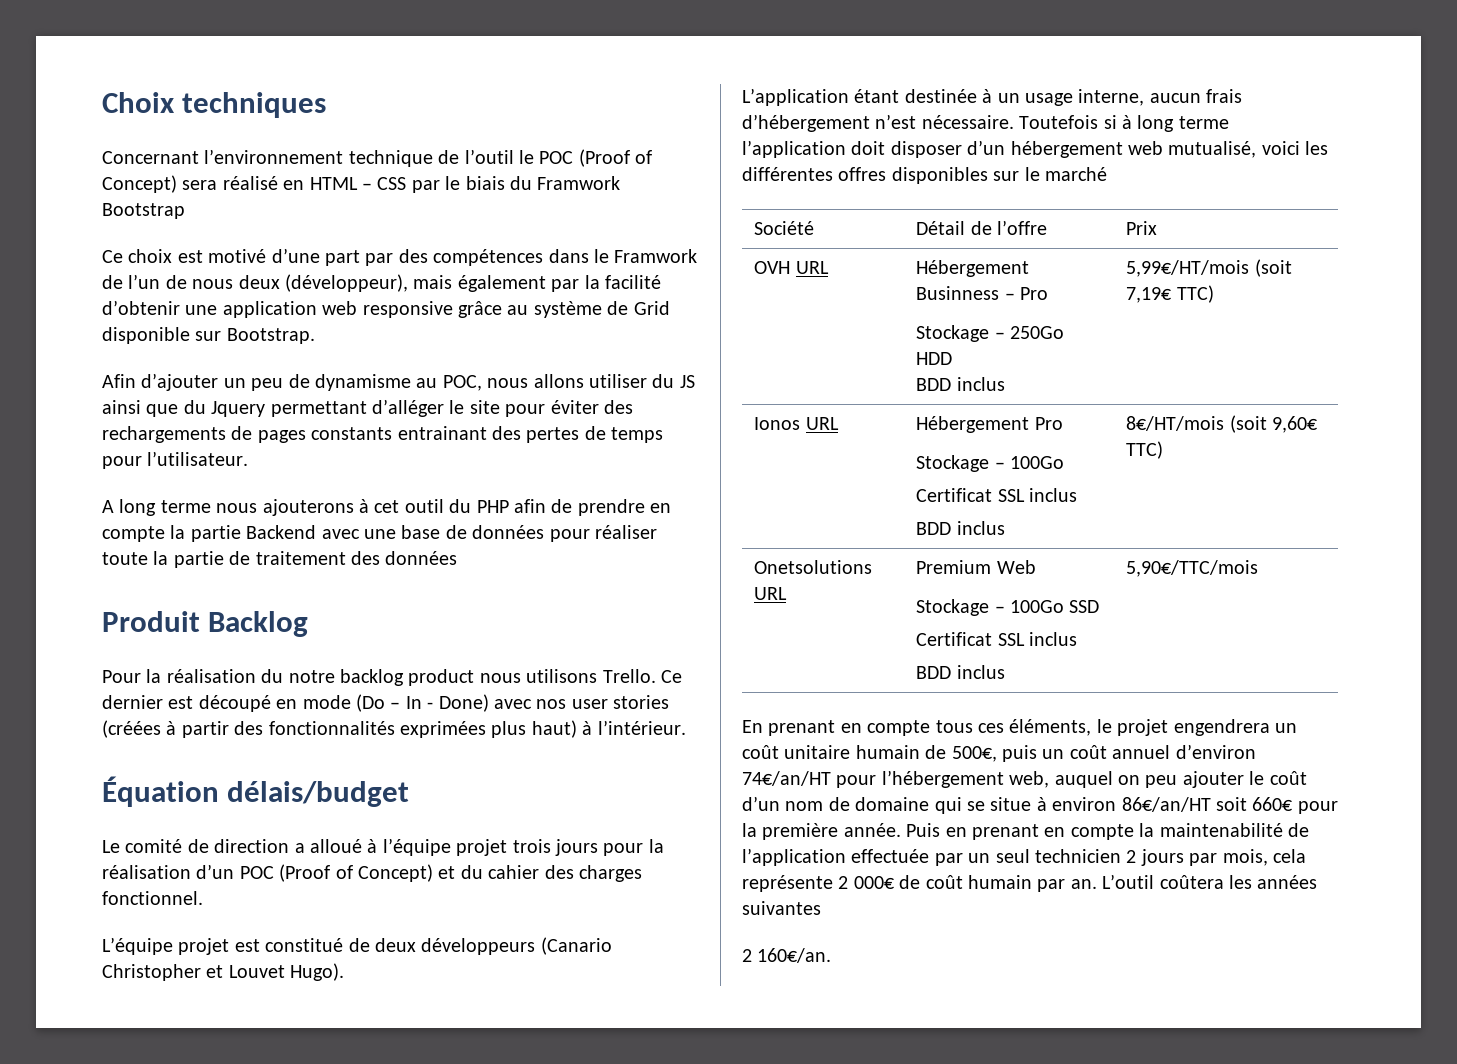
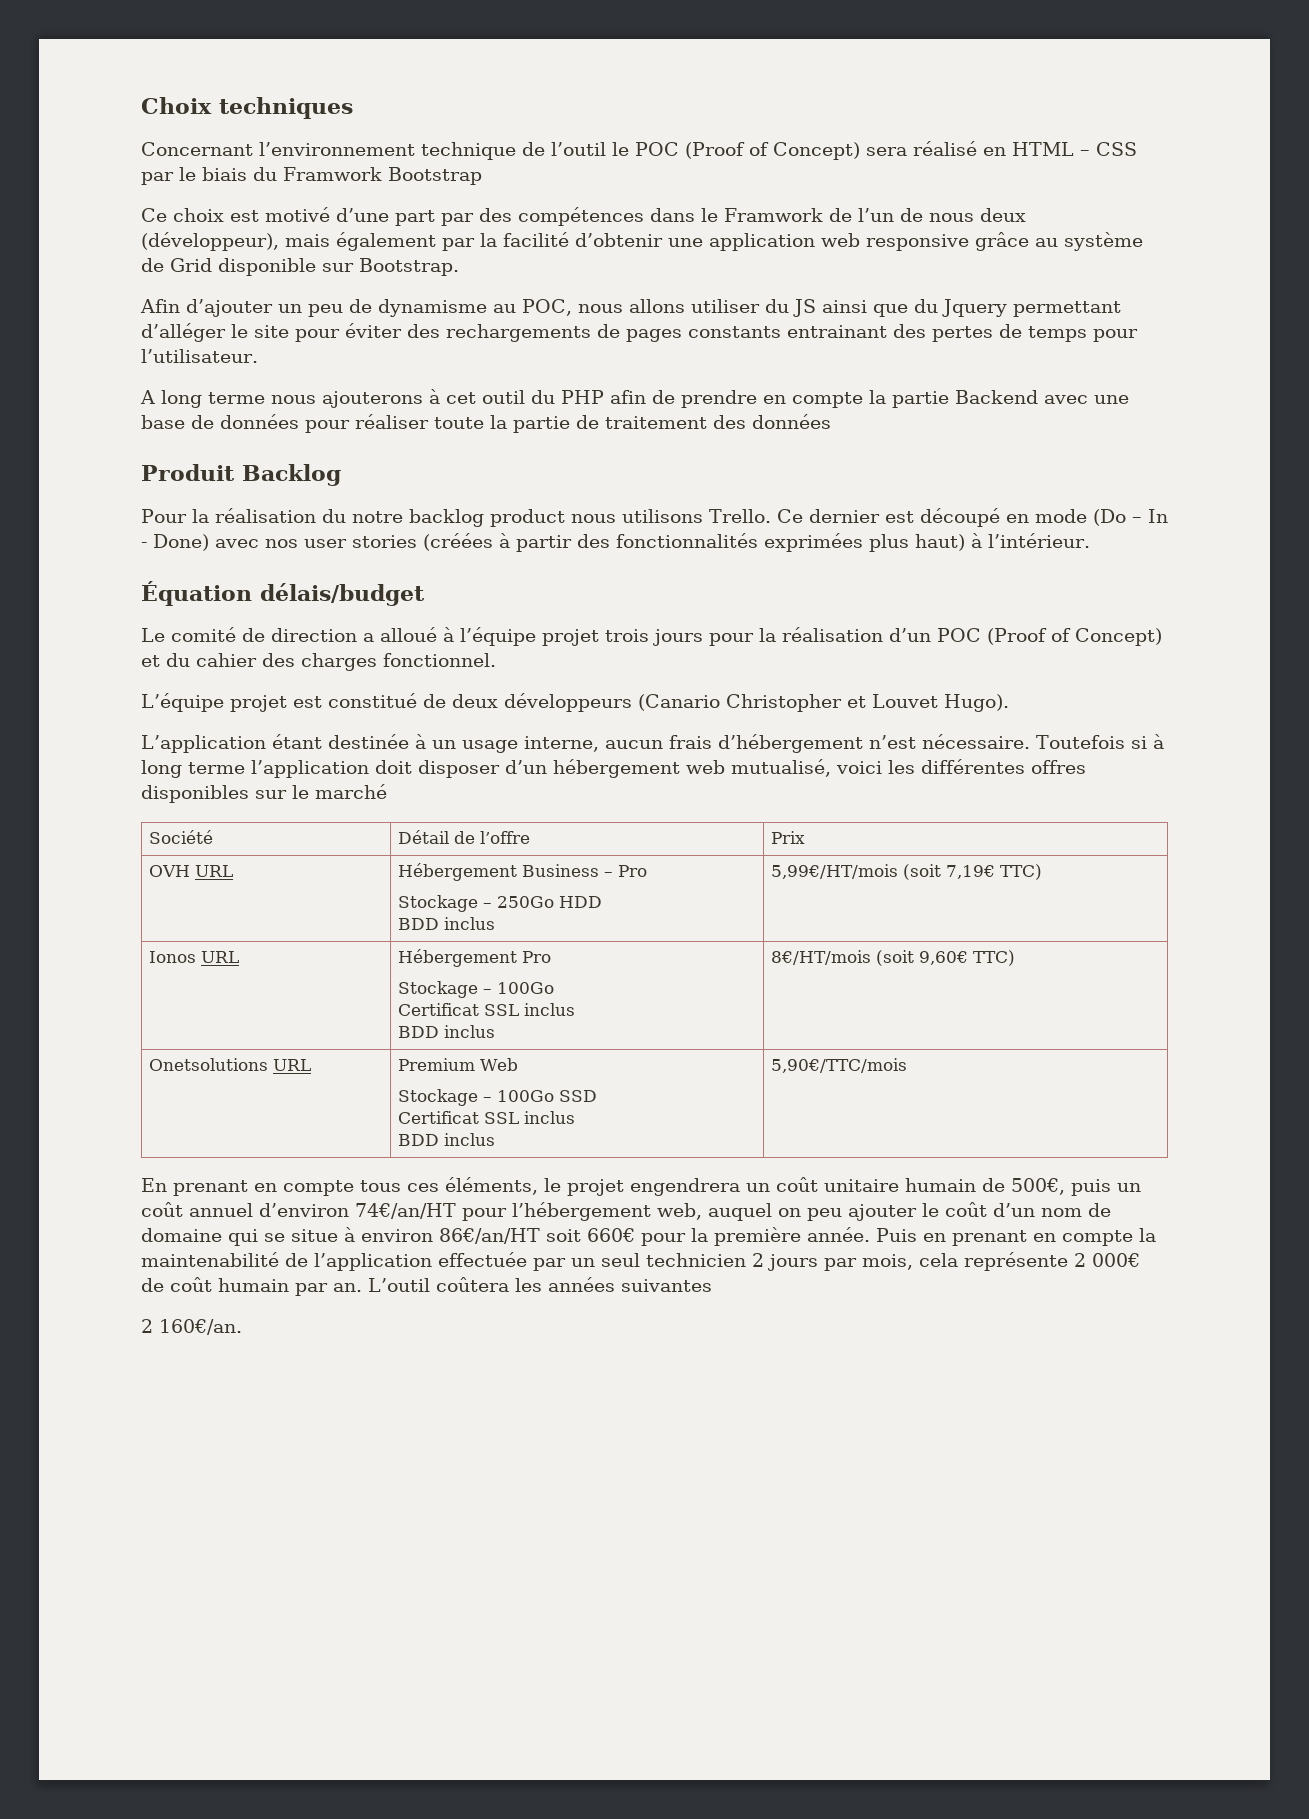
[916,286,1000,300] Businness -> [522,864,600,877] Business

